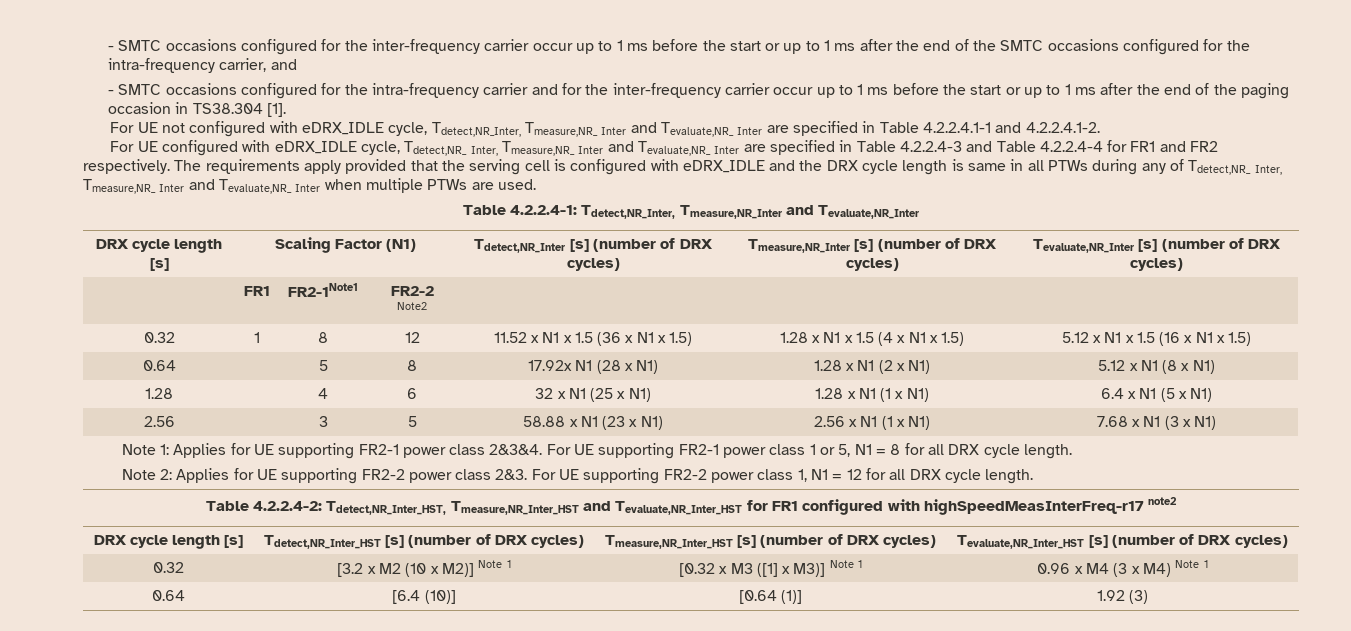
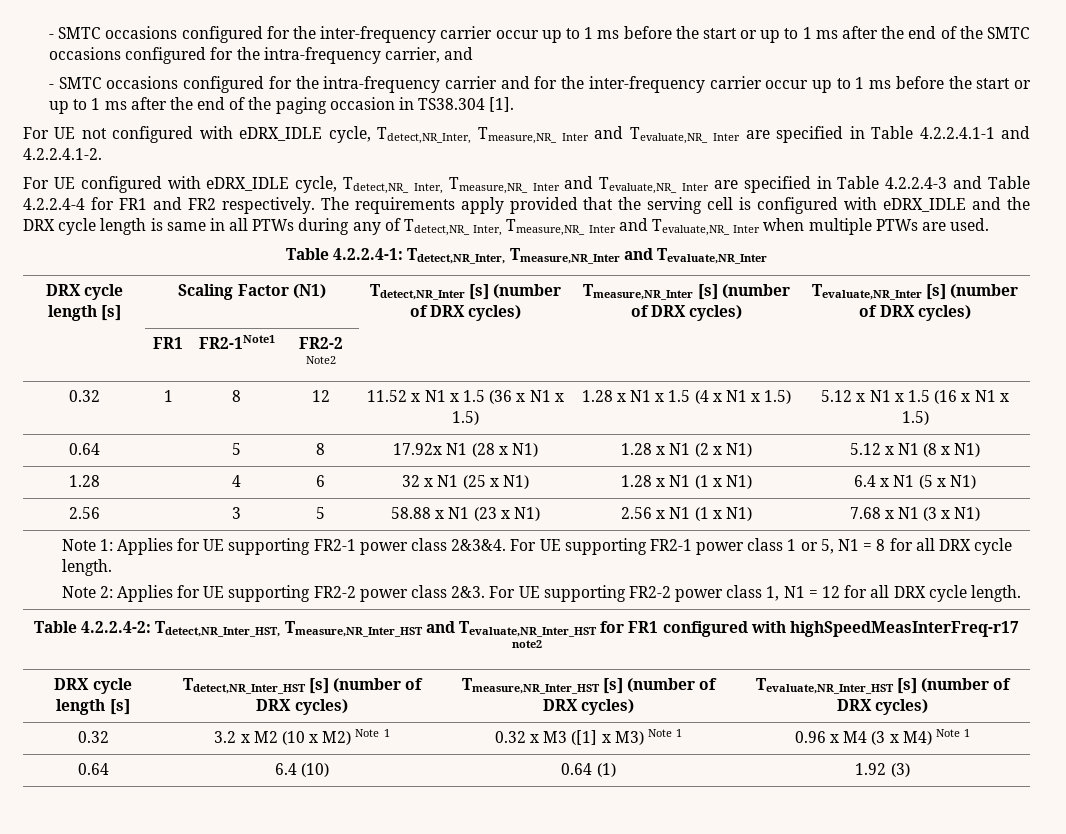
[337,563,364,577] [3.2 -> [214,731,237,743] 3.2
[441,560,511,577] [678,563,715,577] M2)] Note 1 | [0.32 -> [322,729,390,745] [494,731,526,743] M2) Note 1 | 0.32
[793,563,826,577] M3)] -> [614,731,644,745] M3)
[392,590,456,604] [738,590,803,604] [6.4 (10)] | [0.64 (1)] -> [274,763,330,777] [561,763,616,777] 6.4 (10) | 0.64 (1)

